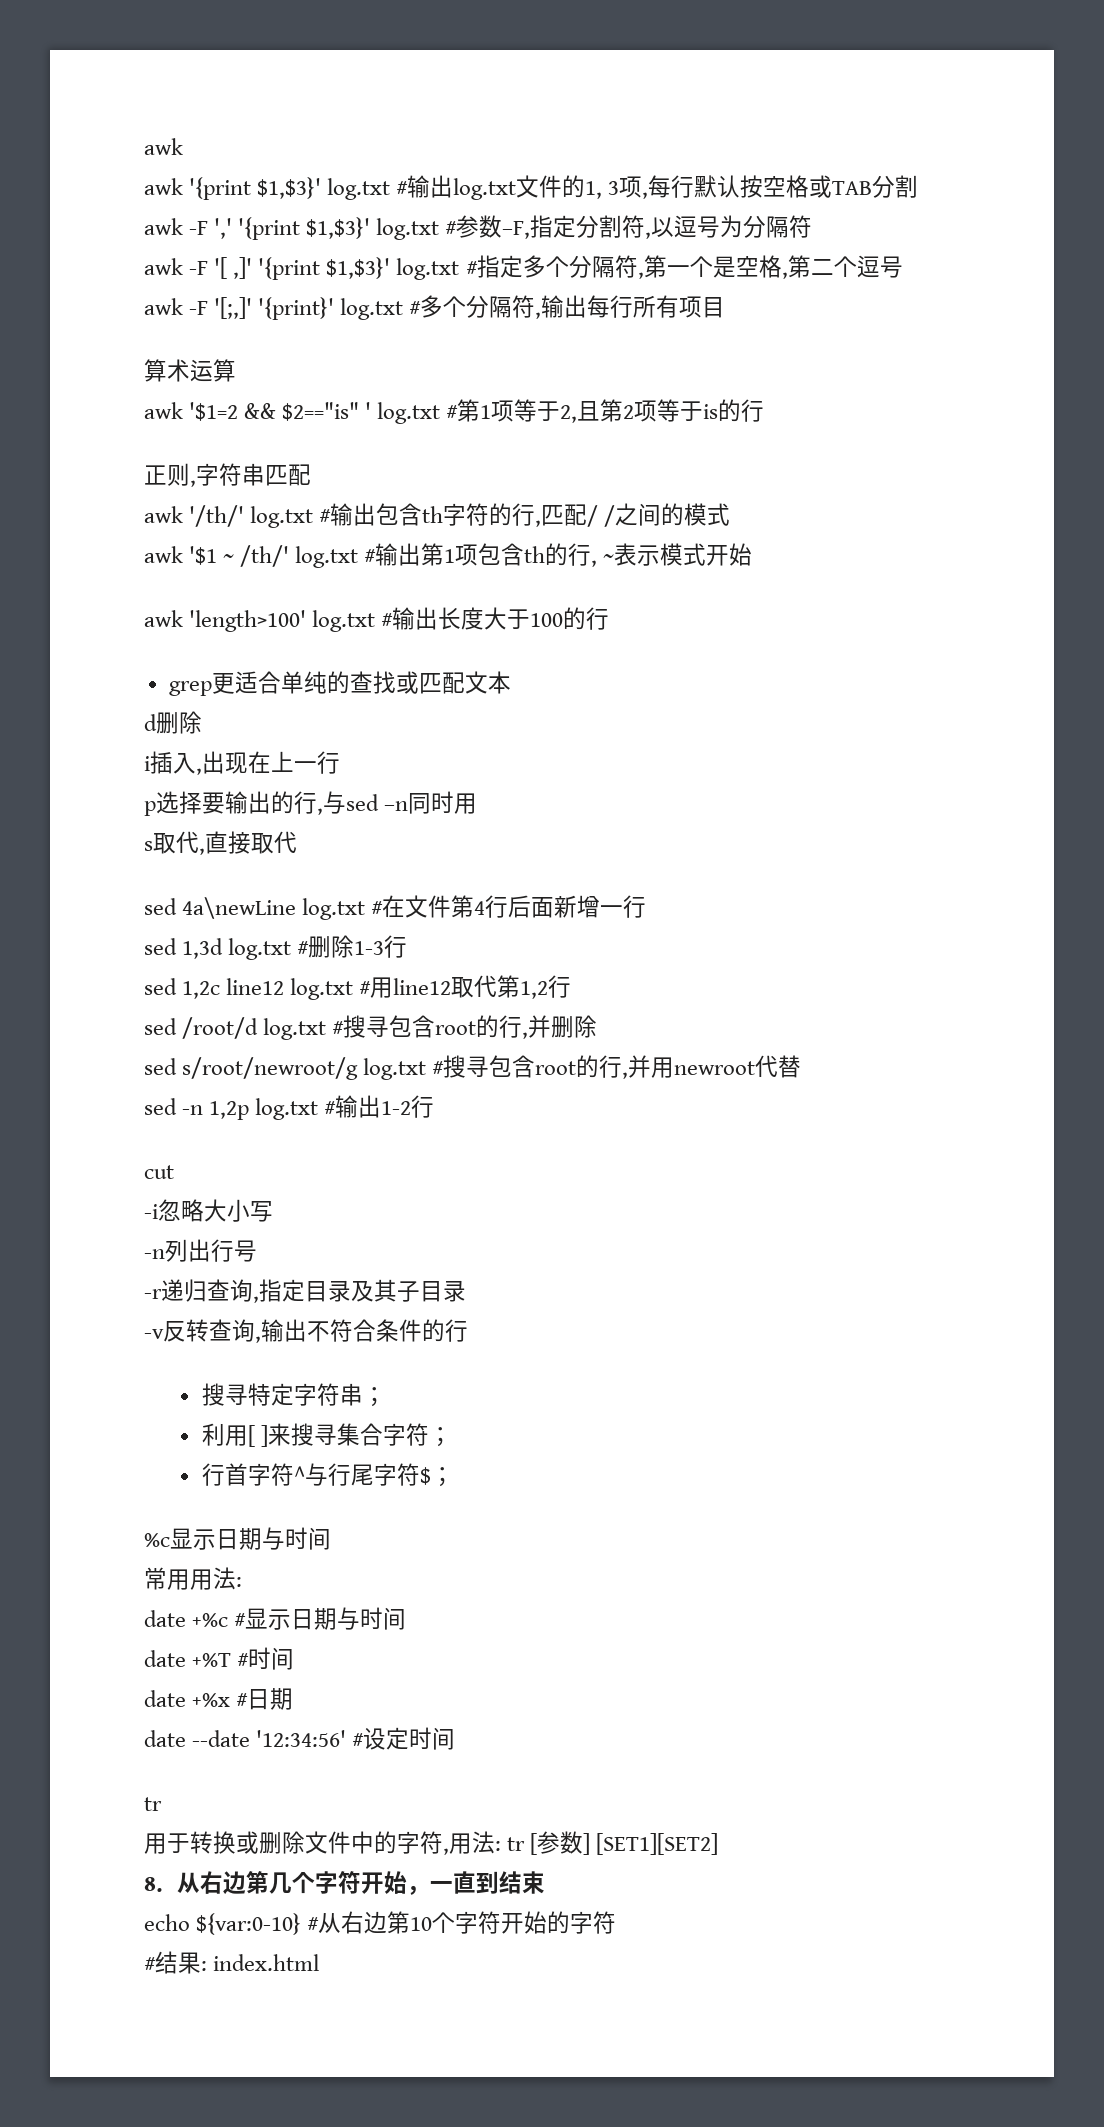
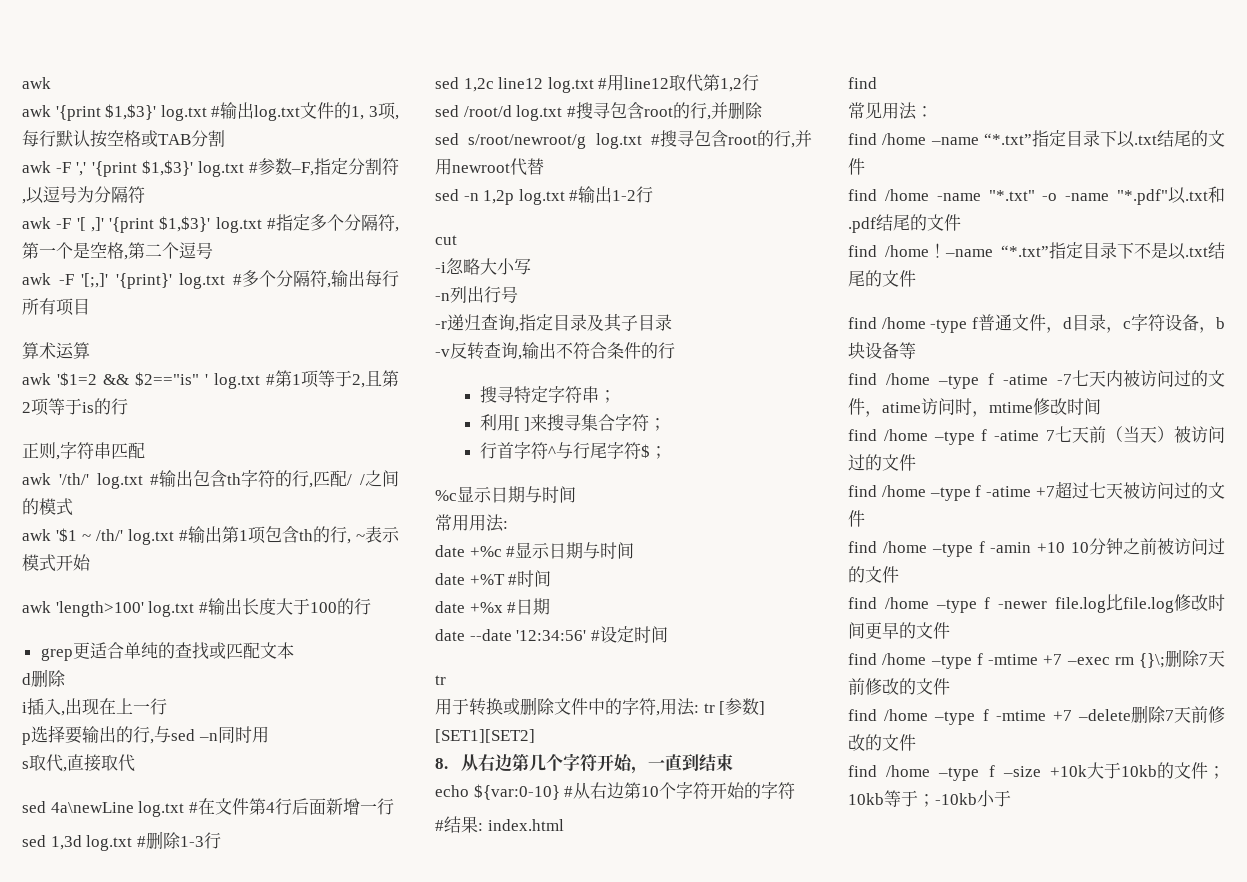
(320, 1962) none -> [848,77,877,89] [848,102,933,120] [848,130,1225,148] [848,158,865,175] [848,186,1225,205] [848,214,961,233] [848,242,1225,260] [848,270,916,287] [848,314,1225,333] [848,342,916,359] [848,370,1225,389] [848,398,1101,417] [848,426,1225,445] [848,454,916,471] [848,481,1225,501] [848,510,865,527] [848,538,1225,557] [848,566,899,583] [848,594,1225,613] [848,622,950,639] [848,649,1225,669] [848,678,950,695] [848,705,1225,725] [848,734,916,751] [848,762,1225,781] [848,790,1011,807] // find // 常见用法： // find /home –name “*.txt”指定目录下以.txt结尾的文件 // find /home -name "*.txt" -o -name "*.pdf"以.txt和.pdf结尾的文件 // find /home！–name “*.txt”指定目录下不是以.txt结尾的文件 // find /home -type f普通文件，d目录，c字符设备，b块设备等 // find /home –type f -atime -7七天内被访问过的文件，atime访问时，mtime修改时间 // find /home –type f -atime 7七天前（当天）被访问过的文件 // find /home –type f -atime +7超过七天被访问过的文件 // find /home –type f -amin +10 10分钟之前被访问过的文件 // find /home –type f -newer file.log比file.log修改时间更早的文件 // find /home –type f -mtime +7 –exec rm {}\;删除7天前修改的文件 // find /home –type f -mtime +7 –delete删除7天前修改的文件 // find /home –type f –size +10k大于10kb的文件；10kb等于；-10kb小于

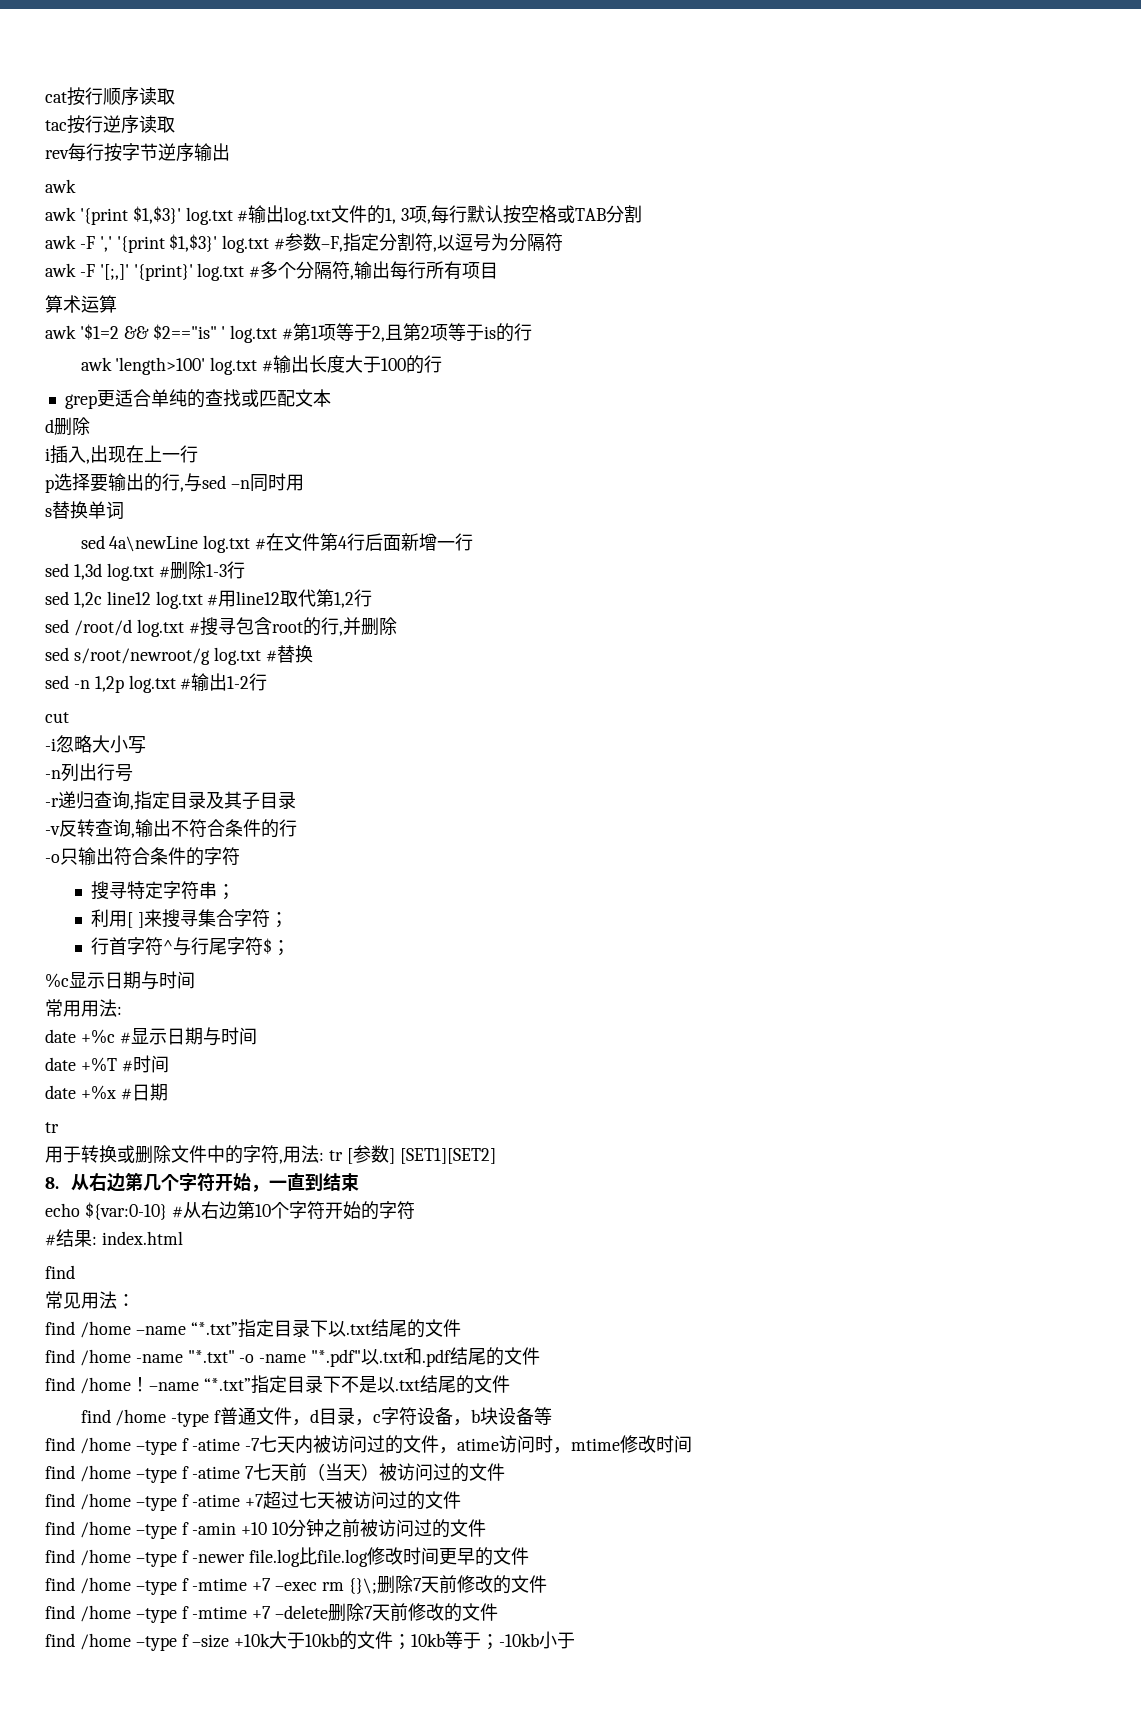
(22, 83) none -> [45,87,175,106] [45,115,175,134] [45,143,230,162] cat按行顺序读取 // tac按行逆序读取 // rev每行按字节逆序输出 //
[22,214,399,233] [22,242,213,260] // awk -F '[ ,]' '{print $1,$3}' log.txt #指定多个分隔符,第一个是空格,第二个逗号 -> (564, 242) none
[22,442,145,460] [22,470,399,489] [22,498,73,516] [22,526,400,545] [22,554,91,572] // 正则,字符串匹配 // awk '/th/' log.txt #输出包含th字符的行,匹配/ /之间的模式 // awk '$1 ~ /th/' log.txt #输出第1项包含th的行, ~表示模式开始 -> (533, 332) none
[29,754,135,772] 取代,直接取代 -> [52,501,124,519] 替换单词
[660,130,812,148] [435,158,544,176] 搜寻包含root的行,并用newroot代替 -> [276,645,313,663] 替换
(675, 350) none -> [45,847,240,866] // -o只输出符合条件的字符
[435,626,668,643] // date --date '12:34:56' #设定时间 -> (168, 1092) none

